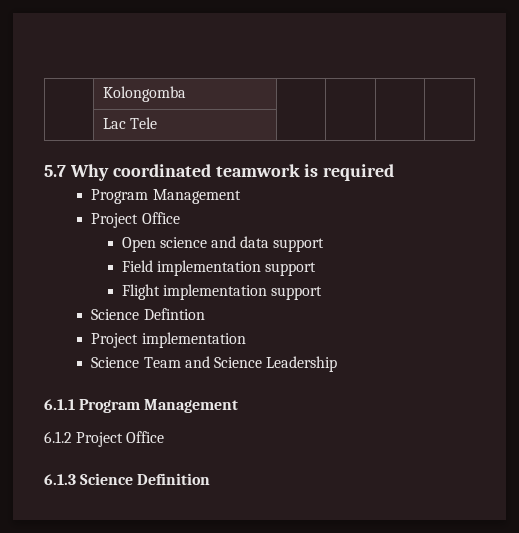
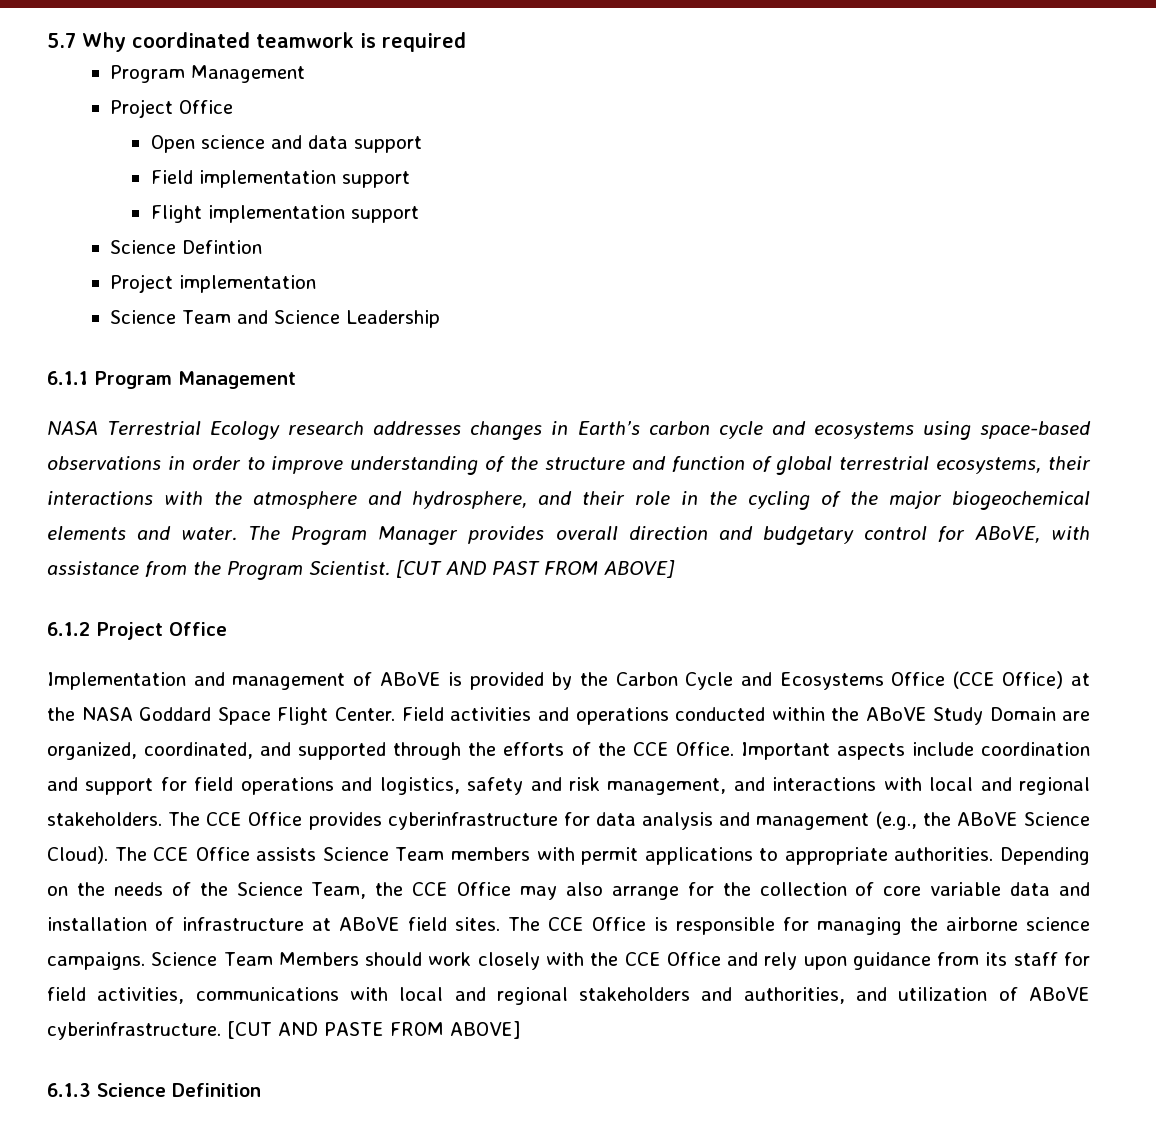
[103,86,187,102] [103,117,158,129] | Kolongomba | | | | // | Lac Tele | | | | // -> (47, 40) none
[44,431,165,447] 6.1.2 Project Office -> [47,421,1091,440] [47,456,1091,475] [47,491,1090,510] [47,526,1090,545] [47,560,675,580] [47,622,227,640] [47,671,1090,690] [47,707,1090,725] [47,742,1090,760] [47,777,1090,795] [47,811,1090,830] [47,846,1090,865] [47,882,1091,900] [47,917,1090,935] [47,952,1091,970] [47,987,1090,1005] [47,1021,521,1040] NASA Terrestrial Ecology research addresses changes in Earth’s carbon cycle and ecosystems using space-based observations in order to improve understanding of the structure and function of global terrestrial ecosystems, their interactions with the atmosphere and hydrosphere, and their role in the cycling of the major biogeochemical elements and water. The Program Manager provides overall direction and budgetary control for ABoVE, with assistance from the Program Scientist. [CUT AND PAST FROM ABOVE] // 6.1.2 Project Office // Implementation and management of ABoVE is provided by the Carbon Cycle and Ecosystems Office (CCE Office) at the NASA Goddard Space Flight Center. Field activities and operations conducted within the ABoVE Study Domain are organized, coordinated, and supported through the efforts of the CCE Office. Important aspects include coordination and support for field operations and logistics, safety and risk management, and interactions with local and regional stakeholders. The CCE Office provides cyberinfrastructure for data analysis and management (e.g., the ABoVE Science Cloud). The CCE Office assists Science Team members with permit applications to appropriate authorities. Depending on the needs of the Science Team, the CCE Office may also arrange for the collection of core variable data and installation of infrastructure at ABoVE field sites. The CCE Office is responsible for managing the airborne science campaigns. Science Team Members should work closely with the CCE Office and rely upon guidance from its staff for field activities, communications with local and regional stakeholders and authorities, and utilization of ABoVE cyberinfrastructure. [CUT AND PASTE FROM ABOVE]

